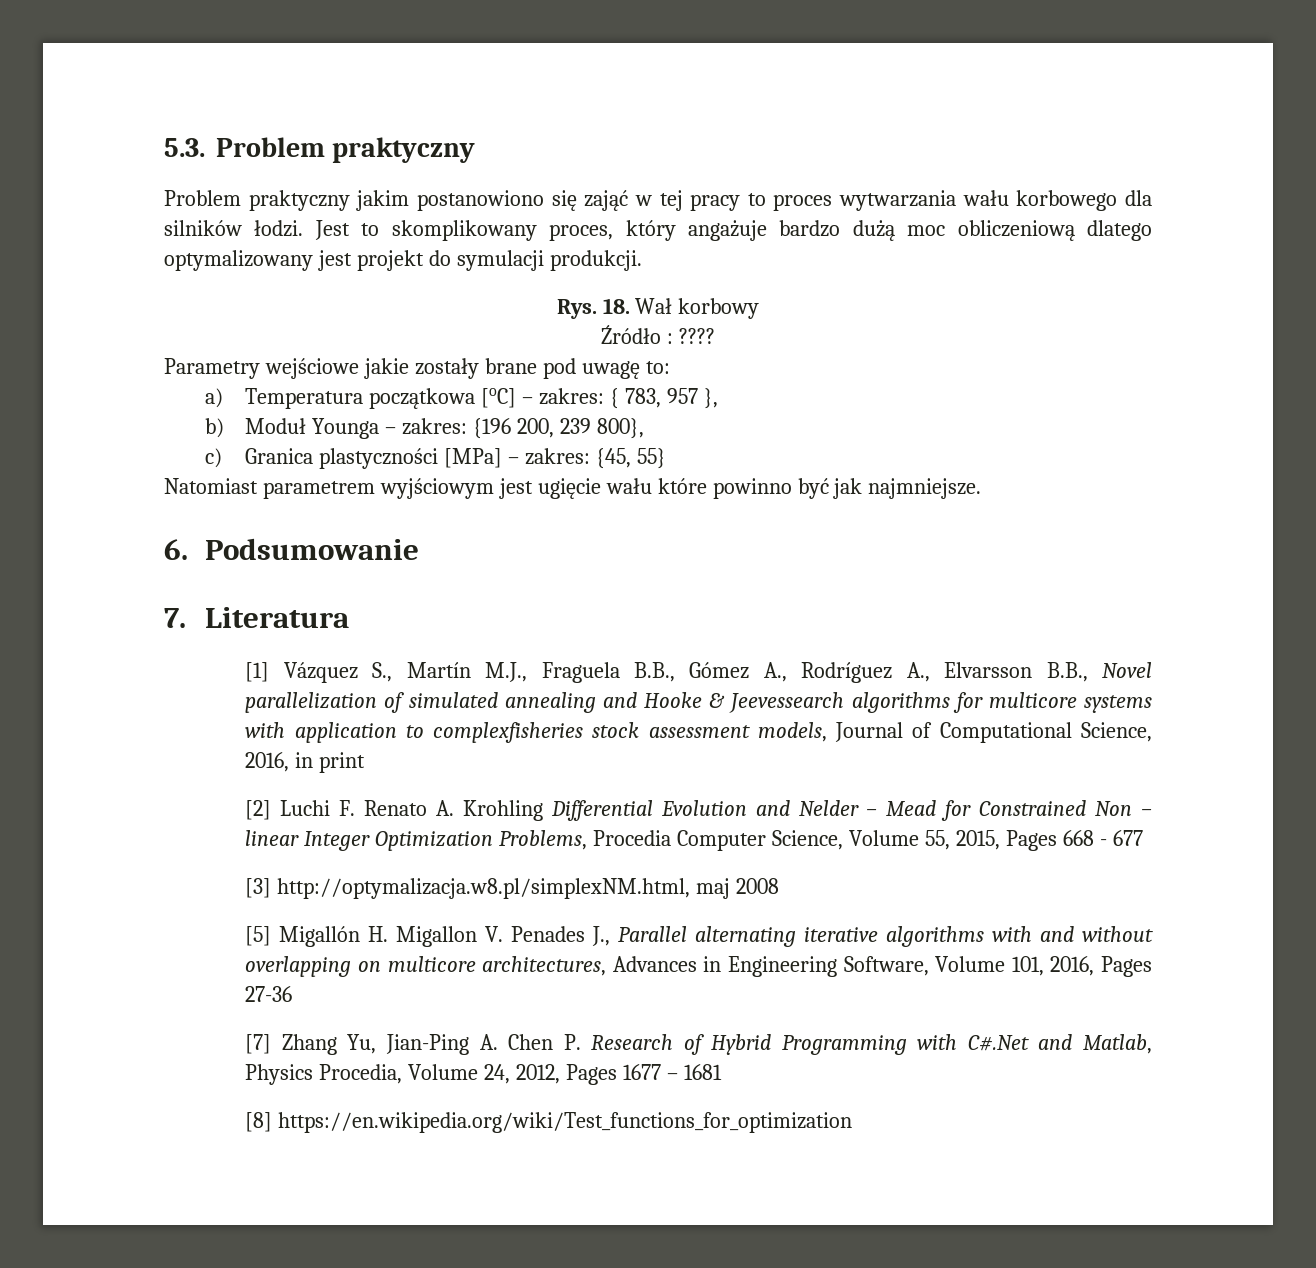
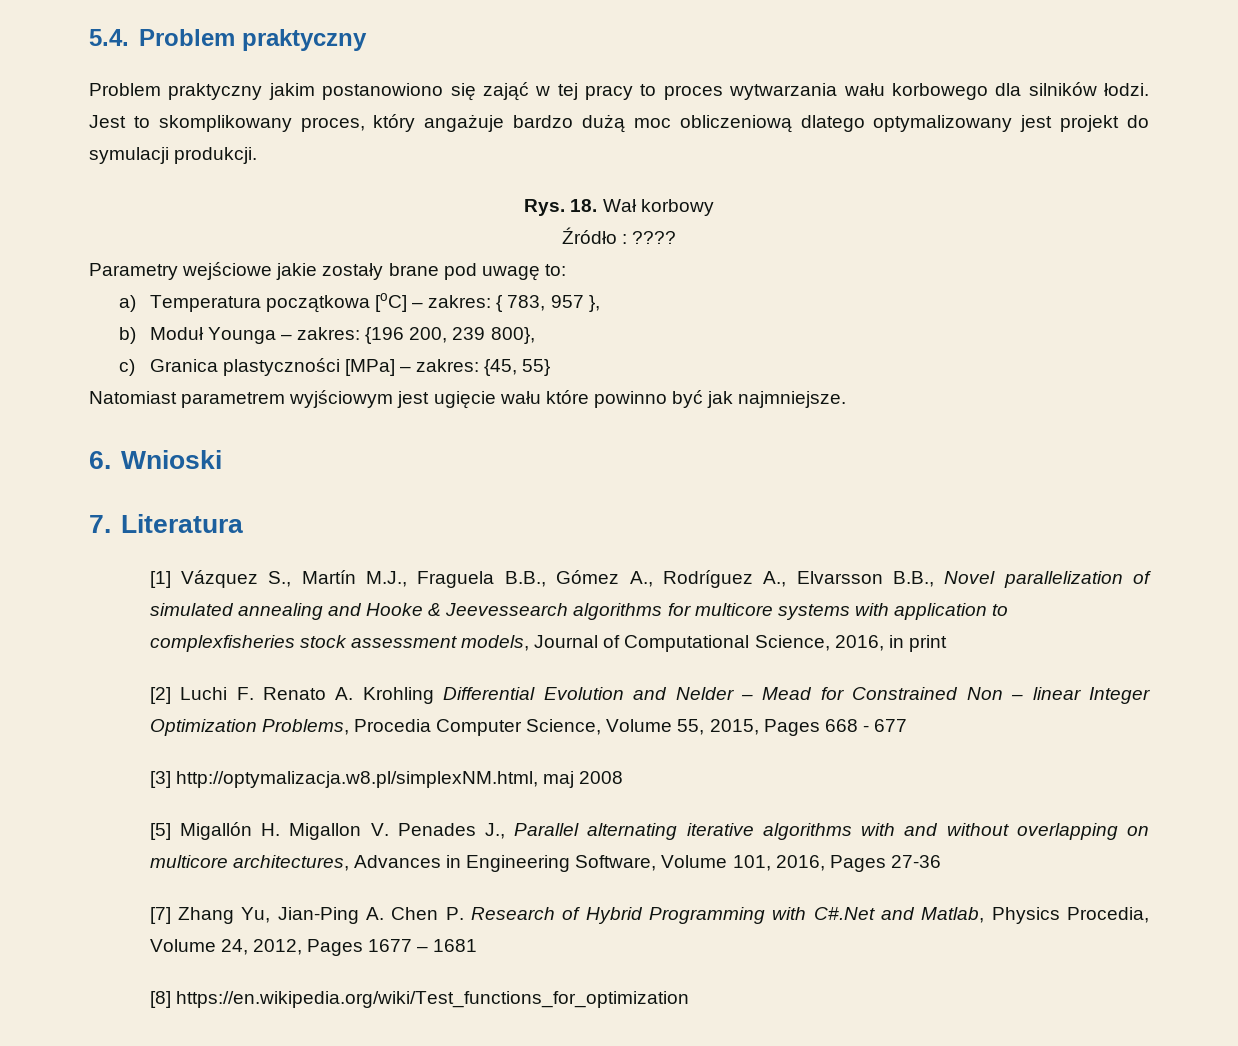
[164,138,205,157] 5.3. -> [89,29,129,46] 5.4.
[204,538,419,560] Podsumowanie -> [120,450,222,469] Wnioski

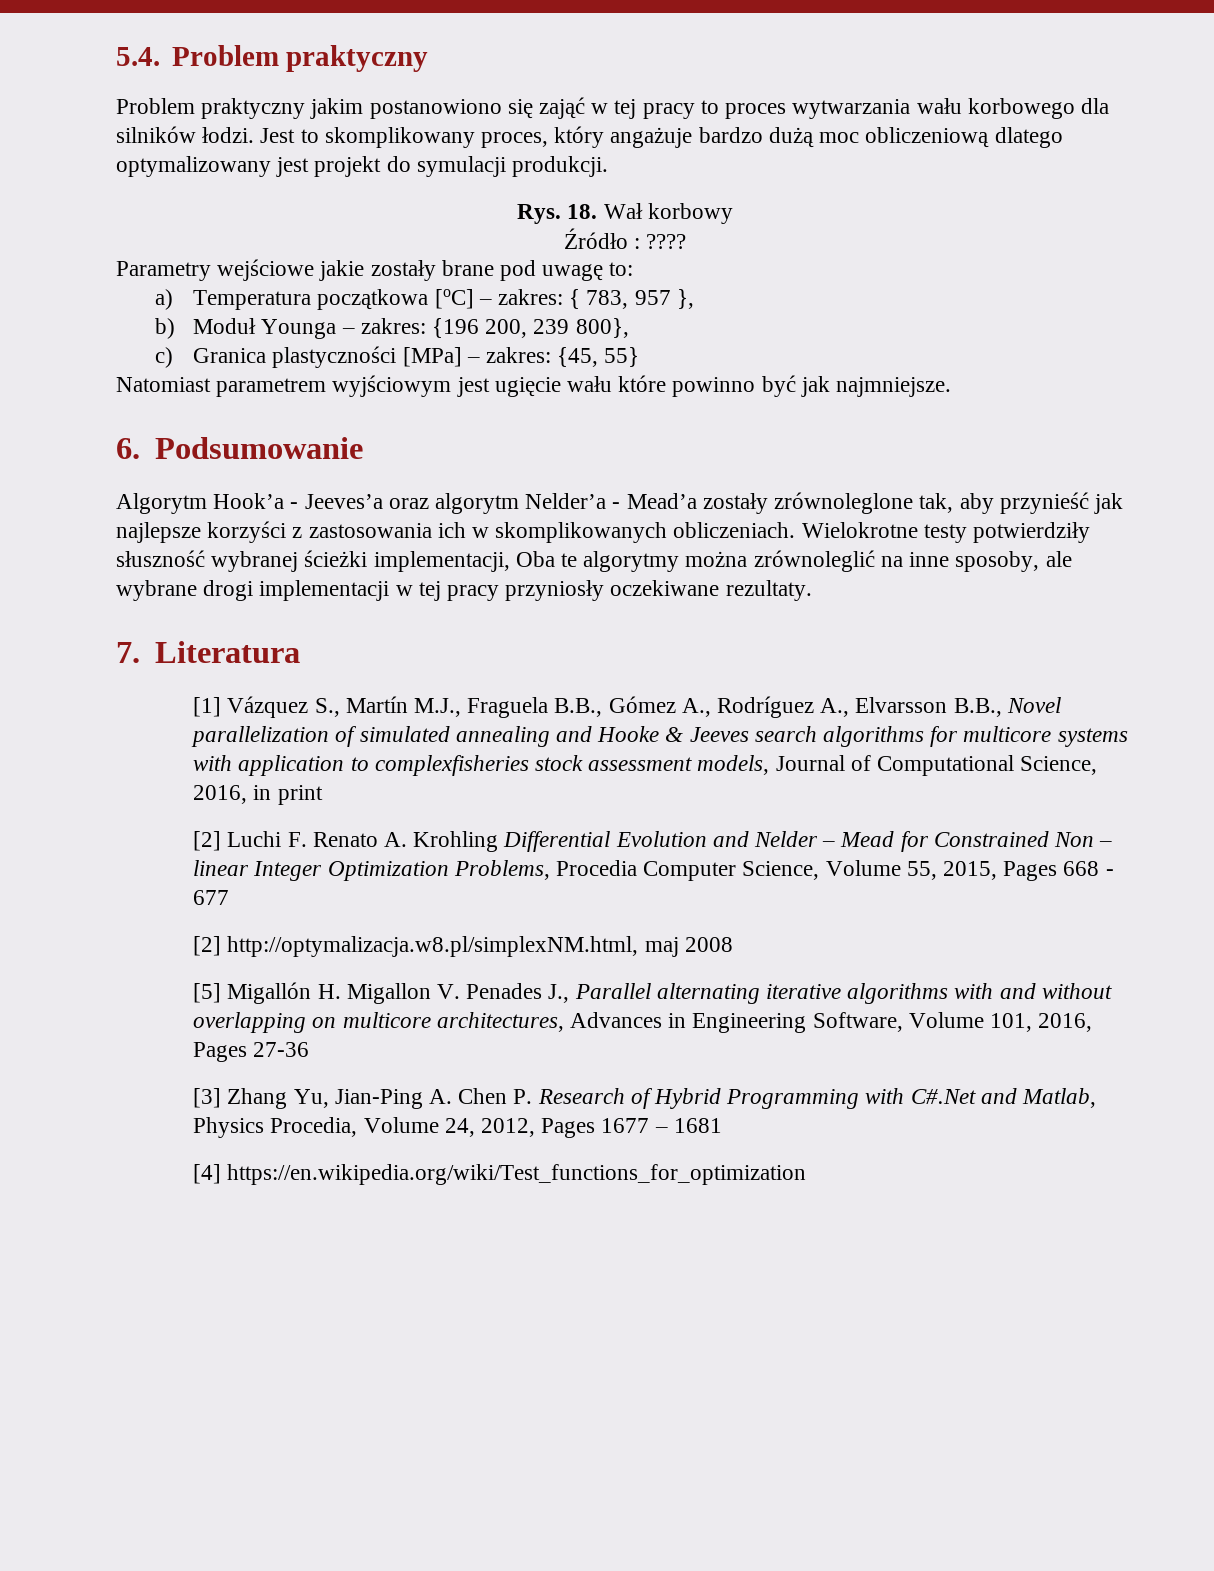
[120,450,222,469] Wnioski -> [154,437,363,459] [116,492,1123,514] [116,521,1091,543] [116,550,1072,572] [116,580,812,601] Podsumowanie // Algorytm Hook’a - Jeeves’a oraz algorytm Nelder’a - Mead’a zostały zrównoleglone tak, aby przynieść jak najlepsze korzyści z zastosowania ich w skomplikowanych obliczeniach. Wielokrotne testy potwierdziły słuszność wybranej ścieżki implementacji, Oba te algorytmy można zrównoleglić na inne sposoby, ale wybrane drogi implementacji w tej pracy przyniosły oczekiwane rezultaty.
[445,603,569,616] Jeevessearch -> [689,726,817,742] Jeeves search
[149,771,171,788] [3] -> [193,936,222,956] [2]
[149,907,171,924] [7] -> [193,1088,222,1108] [3]
[149,991,171,1008] [8] -> [193,1164,222,1184] [4]

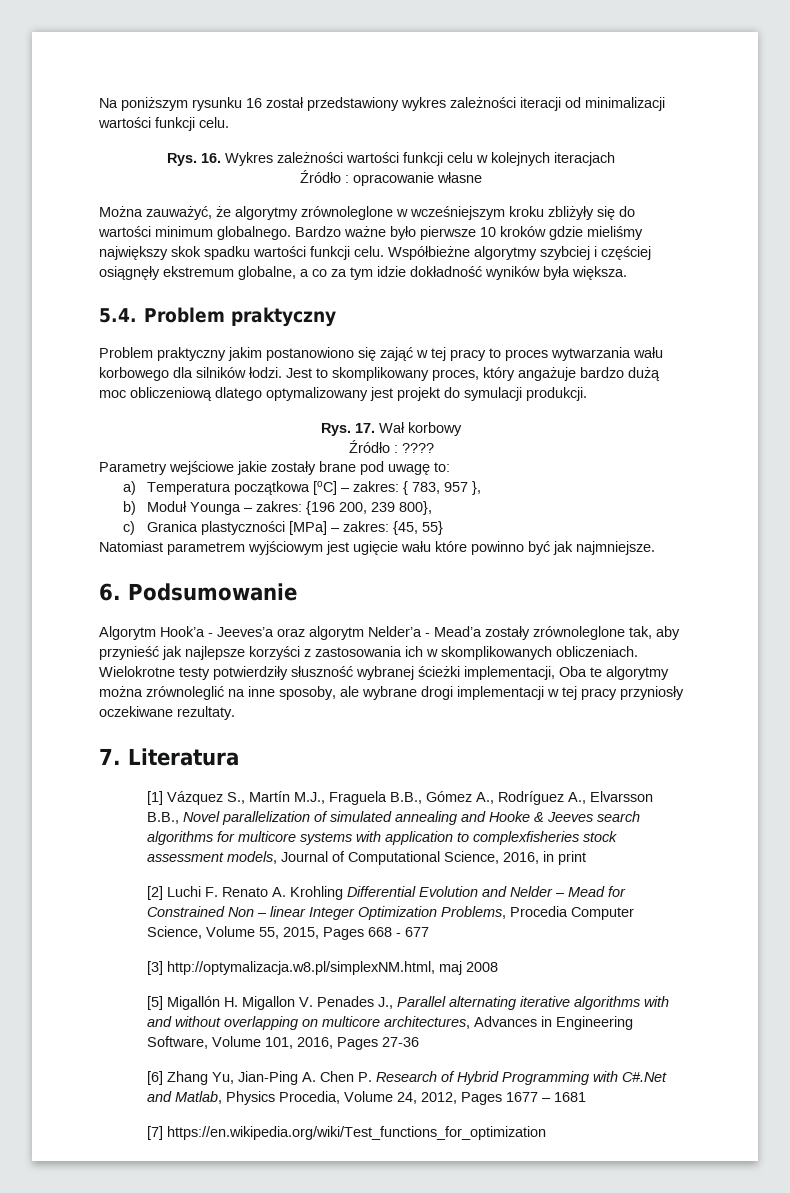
(116, 56) none -> [99,97,665,111] [98,117,229,131] [167,152,615,166] [300,170,482,186] [99,206,635,220] [98,226,643,240] [99,246,651,260] [99,266,627,280] Na poniższym rysunku 16 został przedstawiony wykres zależności iteracji od minimalizacji wartości funkcji celu. // Rys. 16. Wykres zależności wartości funkcji celu w kolejnych iteracjach // Źródło : opracowanie własne // Można zauważyć, że algorytmy zrównoleglone w wcześniejszym kroku zbliżyły się do wartości minimum globalnego. Bardzo ważne było pierwsze 10 kroków gdzie mieliśmy największy skok spadku wartości funkcji celu. Współbieżne algorytmy szybciej i częściej osiągnęły ekstremum globalne, a co za tym idzie dokładność wyników była większa. //
[567,204,598,219] 18. -> [355,423,375,433] 17.
[193,936,222,956] [2] -> [147,961,164,975] [3]
[193,1088,222,1108] [3] -> [147,1071,164,1085] [6]
[193,1164,222,1184] [4] -> [147,1126,164,1140] [7]

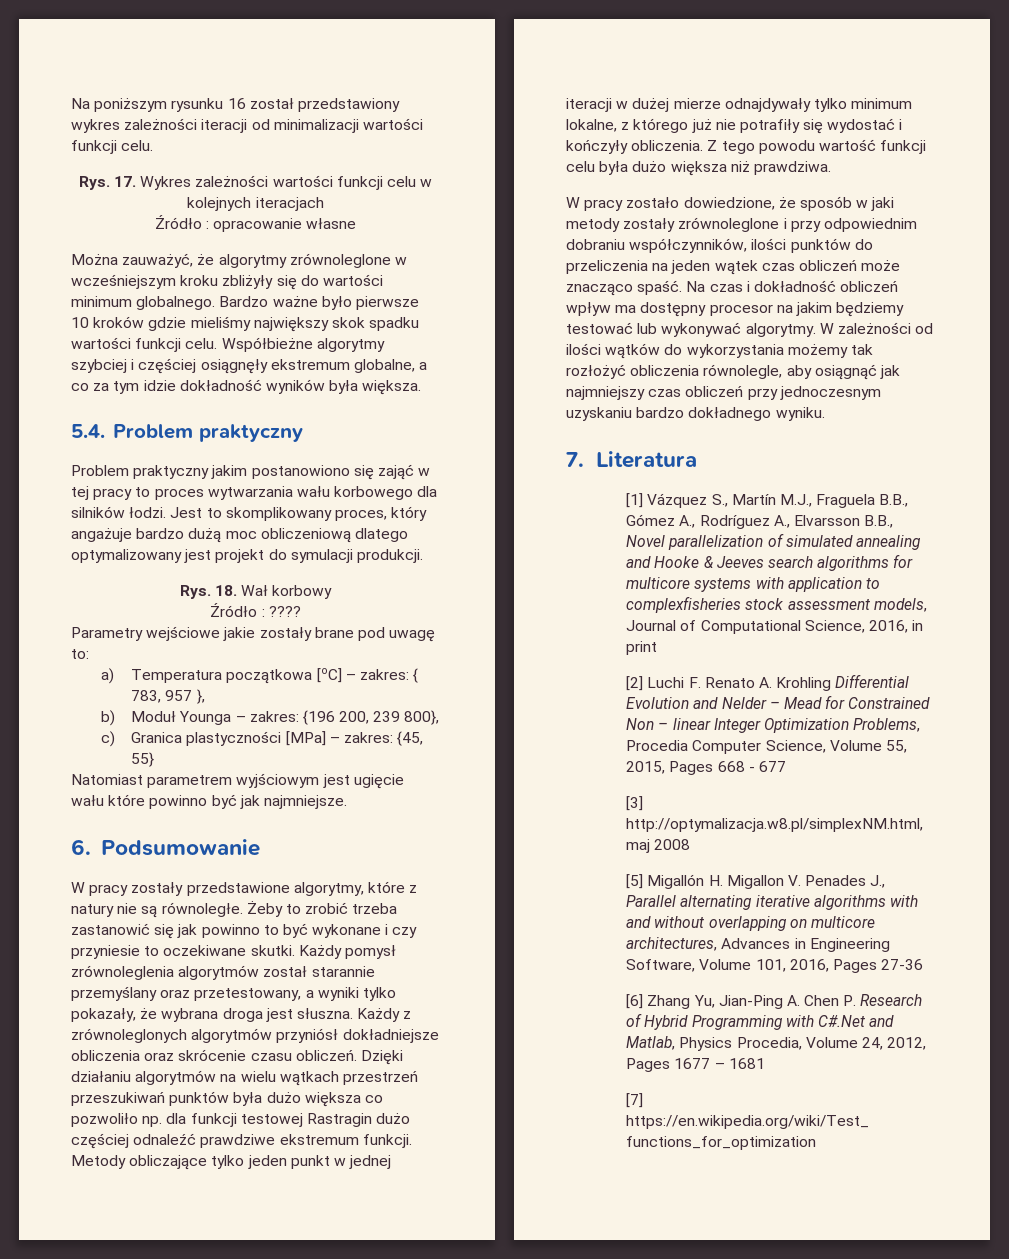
[201,153,221,163] 16. -> [114,176,137,187] 17.
[355,423,375,433] 17. -> [214,585,237,596] 18.
[99,626,680,640] [99,646,638,660] [99,666,669,680] [99,686,684,700] [99,706,235,720] Algorytm Hook’a - Jeeves’a oraz algorytm Nelder’a - Mead’a zostały zrównoleglone tak, aby przynieść jak najlepsze korzyści z zastosowania ich w skomplikowanych obliczeniach. Wielokrotne testy potwierdziły słuszność wybranej ścieżki implementacji, Oba te algorytmy można zrównoleglić na inne sposoby, ale wybrane drogi implementacji w tej pracy przyniosły oczekiwane rezultaty. -> [71,881,418,896] [71,900,398,918] [71,923,418,939] [71,945,396,959] [71,965,375,980] [71,986,396,1001] [71,1008,412,1022] [71,1028,439,1043] [71,1049,403,1065] [71,1070,418,1086] [71,1091,383,1107] [71,1113,411,1127] [71,1133,412,1149] [71,1155,392,1170] [566,98,913,112] [566,118,903,134] [566,139,927,154] [566,161,831,176] [566,196,895,211] [566,217,917,232] [566,238,873,253] [566,260,901,275] [566,280,899,296] [566,302,905,317] [566,322,934,337] [566,343,873,359] [566,364,900,380] [566,386,881,400] [566,407,825,421] W pracy zostały przedstawione algorytmy, które z natury nie są równoległe. Żeby to zrobić trzeba zastanowić się jak powinno to być wykonane i czy przyniesie to oczekiwane skutki. Każdy pomysł zrównoleglenia algorytmów został starannie przemyślany oraz przetestowany, a wyniki tylko pokazały, że wybrana droga jest słuszna. Każdy z zrównoleglonych algorytmów przyniósł dokładniejsze obliczenia oraz skrócenie czasu obliczeń. Dzięki działaniu algorytmów na wielu wątkach przestrzeń przeszukiwań punktów była dużo większa co pozwoliło np. dla funkcji testowej Rastragin dużo częściej odnaleźć prawdziwe ekstremum funkcji. Metody obliczające tylko jeden punkt w jednej iteracji w dużej mierze odnajdywały tylko minimum lokalne, z którego już nie potrafiły się wydostać i kończyły obliczenia. Z tego powodu wartość funkcji celu była dużo większa niż prawdziwa. // W pracy zostało dowiedzione, że sposób w jaki metody zostały zrównoleglone i przy odpowiednim dobraniu współczynników, ilości punktów do przeliczenia na jeden wątek czas obliczeń może znacząco spaść. Na czas i dokładność obliczeń wpływ ma dostępny procesor na jakim będziemy testować lub wykonywać algorytmy. W zależności od ilości wątków do wykorzystania możemy tak rozłożyć obliczenia równolegle, aby osiągnąć jak najmniejszy czas obliczeń przy jednoczesnym uzyskaniu bardzo dokładnego wyniku.

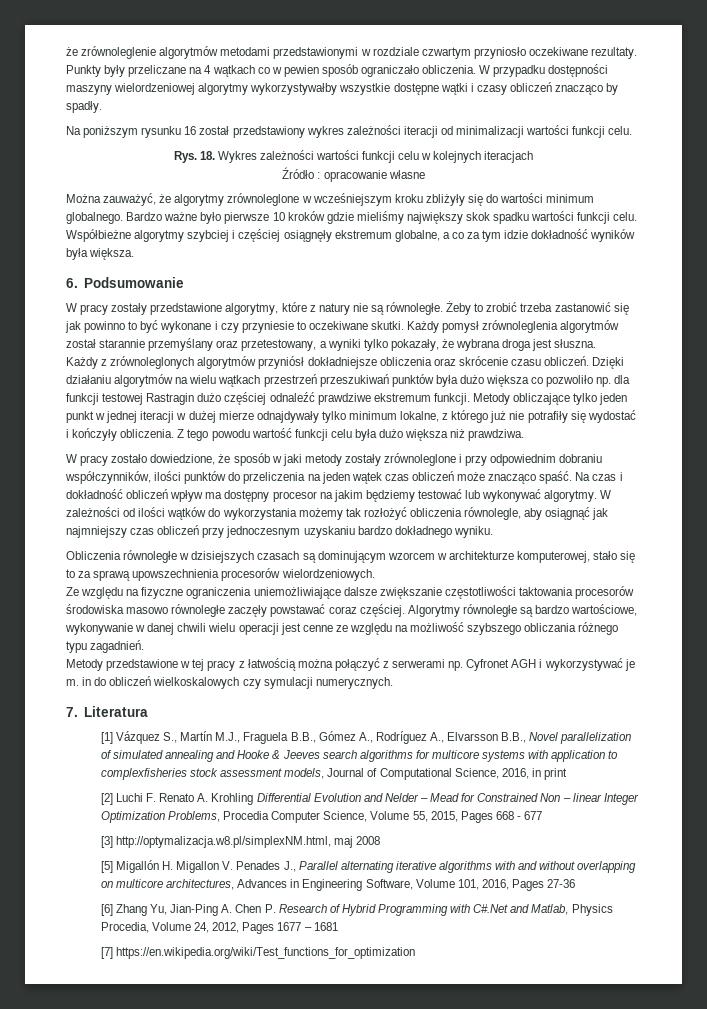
(71, 103) none -> [66,46,638,59] [66,64,609,77] [66,82,619,95] [66,101,102,113] że zrównoleglenie algorytmów metodami przedstawionymi w rozdziale czwartym przyniosło oczekiwane rezultaty. Punkty były przeliczane na 4 wątkach co w pewien sposób ograniczało obliczenia. W przypadku dostępności maszyny wielordzeniowej algorytmy wykorzystywałby wszystkie dostępne wątki i czasy obliczeń znacząco by spadły. //
[114,176,137,187] 17. -> [199,151,215,160] 18.
[71,424,303,442] [71,464,431,480] [71,486,438,500] [71,506,428,521] [71,528,408,543] [71,549,423,563] [179,585,333,599] [210,603,301,617] [71,626,436,642] [71,649,89,659] [101,668,419,684] [131,689,205,704] [101,710,440,726] [101,731,424,747] [131,752,155,767] [71,773,404,789] [71,794,347,809] // 5.4. Problem praktyczny // Problem praktyczny jakim postanowiono się zająć w tej pracy to proces wytwarzania wału korbowego dla silników łodzi. Jest to skomplikowany proces, który angażuje bardzo dużą moc obliczeniową dlatego optymalizowany jest projekt do symulacji produkcji. // Rys. 18. Wał korbowy // Źródło : ???? // Parametry wejściowe jakie zostały brane pod uwagę to: // a) Temperatura początkowa [oC] – zakres: { 783, 957 }, // b) Moduł Younga – zakres: {196 200, 239 800}, // c) Granica plastyczności [MPa] – zakres: {45, 55} // Natomiast parametrem wyjściowym jest ugięcie wału które powinno być jak najmniejsze. -> (135, 254) none
(353, 1013) none -> (597, 343) //
(825, 414) none -> [66,550,636,563] [66,568,375,581] [66,586,635,599] [66,604,638,617] [65,622,619,635] [66,640,145,653] [66,658,635,671] [66,676,393,689] // Obliczenia równoległe w dzisiejszych czasach są dominującym wzorcem w architekturze komputerowej, stało się to za sprawą upowszechnienia procesorów wielordzeniowych. // Ze względu na fizyczne ograniczenia uniemożliwiające dalsze zwiększanie częstotliwości taktowania procesorów środowiska masowo równoległe zaczęły powstawać coraz częściej. Algorytmy równoległe są bardzo wartościowe, wykonywanie w danej chwili wielu operacji jest cenne ze względu na możliwość szybszego obliczania różnego typu zagadnień. // Metody przedstawione w tej pracy z łatwością można połączyć z serwerami np. Cyfronet AGH i wykorzystywać je m. in do obliczeń wielkoskalowych czy symulacji numerycznych.

